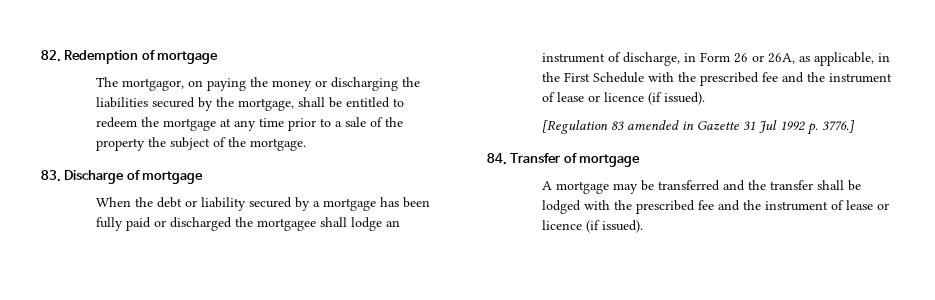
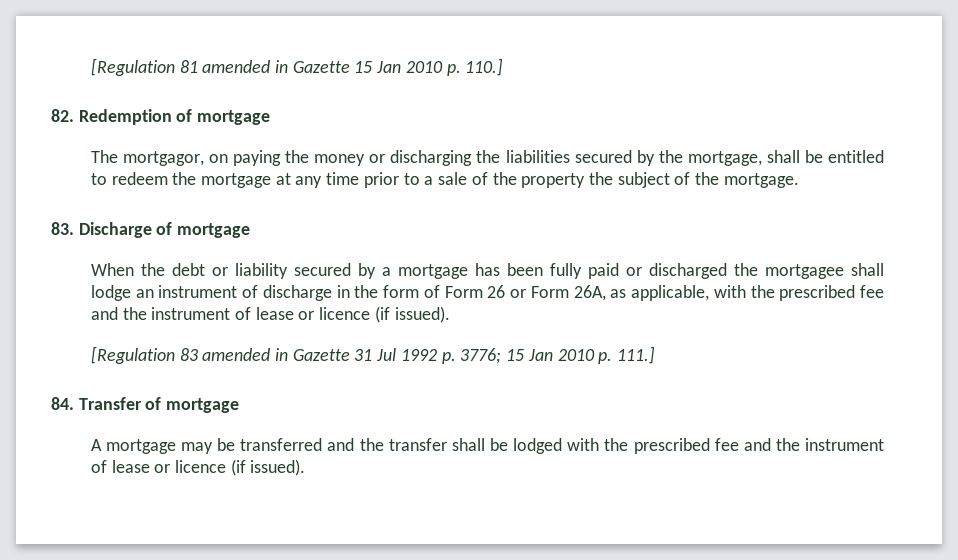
(41, 56) none -> [90,58,504,76] [Regulation 81 amended in Gazette 15 Jan 2010 p. 110.] //
[622,52,696,66] discharge, in -> [262,285,440,301] discharge in the form of
(764, 58) none -> [530,286,569,298] Form
[877,53,890,62] [541,72,644,83] in the First Schedule -> (710, 293) none
[821,120,855,133] 3776.] -> [460,346,655,364] 3776; 15 Jan 2010 p. 111.]

